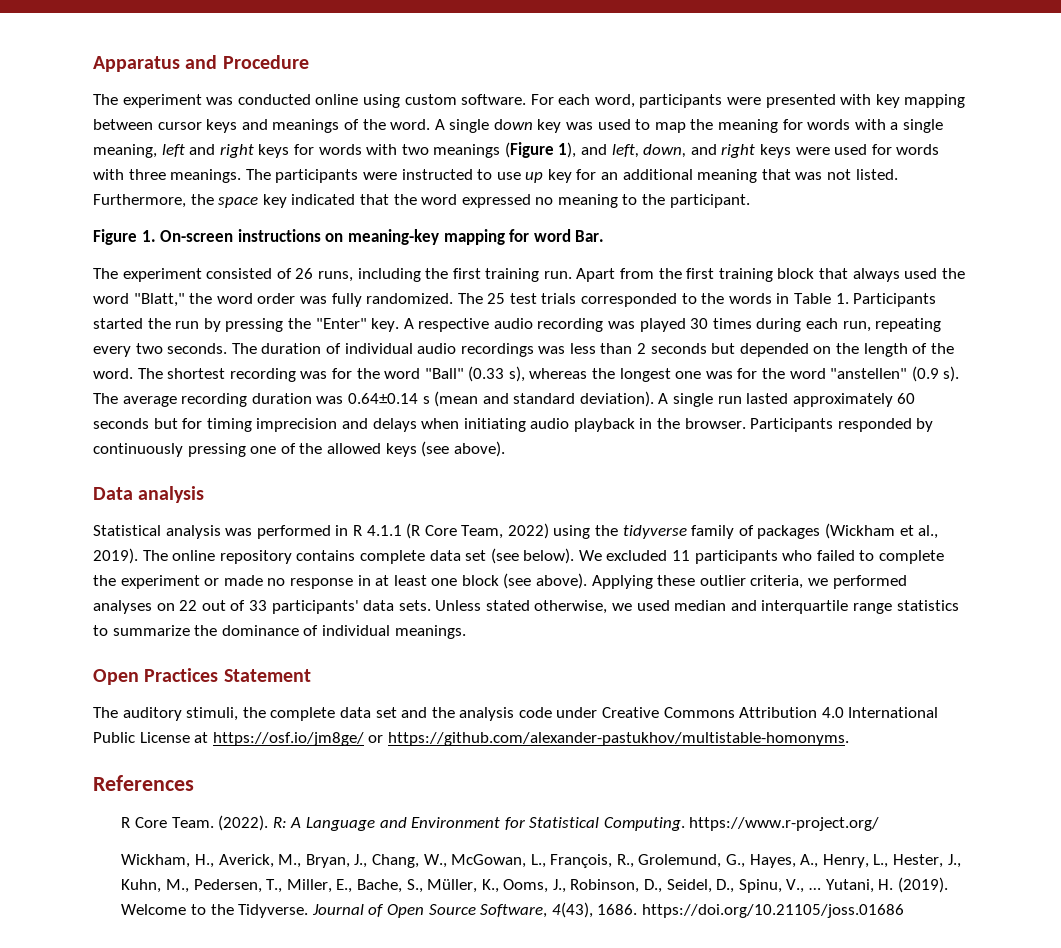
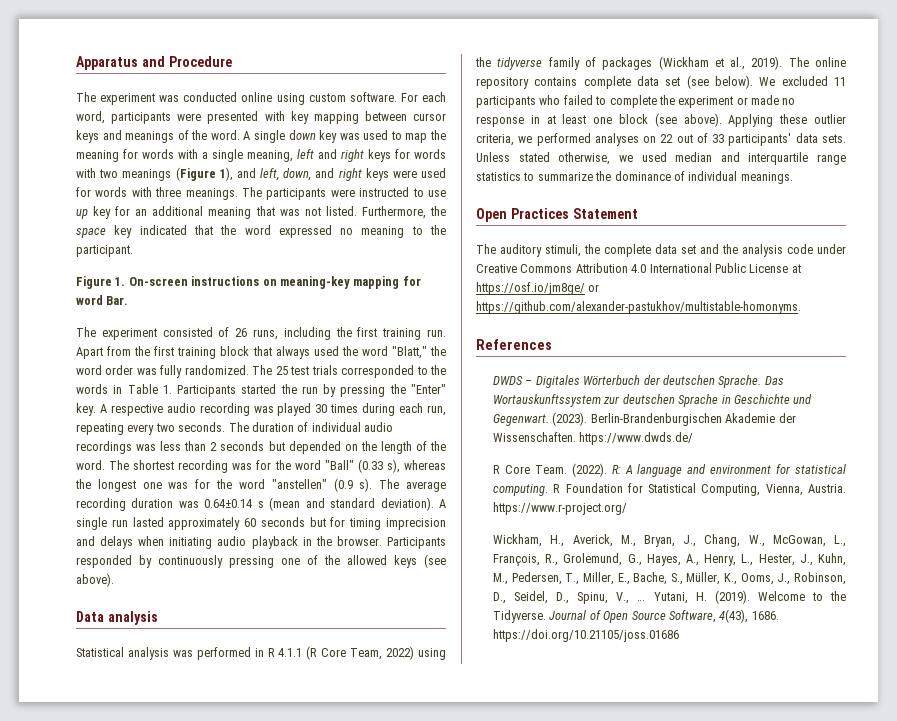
(194, 783) none -> [493,375,784,388] [493,394,813,407] [493,412,796,426] [493,432,694,445] // DWDS – Digitales Wörterbuch der deutschen Sprache. Das Wortauskunftssystem zur deutschen Sprache in Geschichte und Gegenwart. (2023). Berlin-Brandenburgischen Akademie der Wissenschaften. https://www.dwds.de/
[305,817,685,831] Language and Environment for Statistical Computing. -> [637,464,846,477] [493,483,846,496] language and environment for statistical computing. R Foundation for Statistical Computing, Vienna, Austria.

